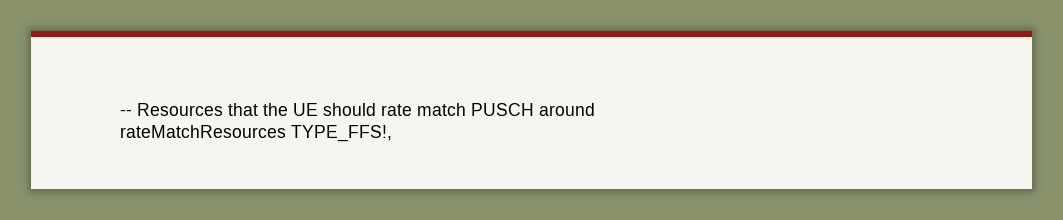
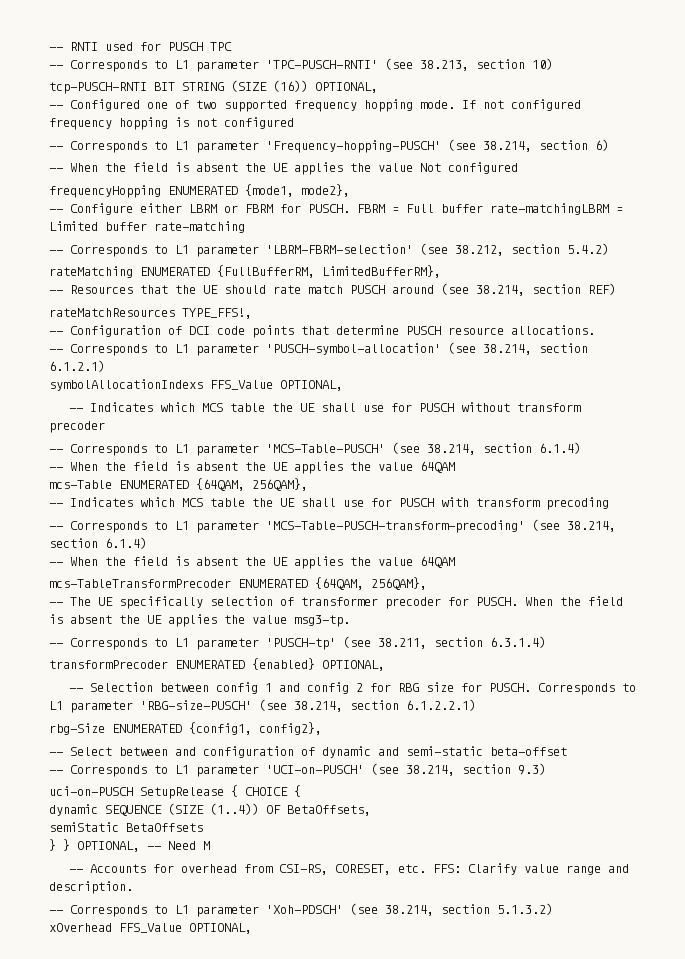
[120,109,132,116] -- -> [49,42,232,51] [49,58,553,72] [49,80,378,94] [49,99,581,112] [49,117,294,130] [49,139,609,153] [49,162,518,175] [49,184,350,198] [49,203,623,215] [49,221,245,233] [49,243,609,257] [49,265,441,278] [49,290,63,294] -- RNTI used for PUSCH TPC // -- Corresponds to L1 parameter 'TPC-PUSCH-RNTI' (see 38.213, section 10) // tcp-PUSCH-RNTI BIT STRING (SIZE (16)) OPTIONAL, // -- Configured one of two supported frequency hopping mode. If not configured frequency hopping is not configured // -- Corresponds to L1 parameter 'Frequency-hopping-PUSCH' (see 38.214, section 6) // -- When the field is absent the UE applies the value Not configured // frequencyHopping ENUMERATED {mode1, mode2}, // -- Configure either LBRM or FBRM for PUSCH. FBRM = Full buffer rate-matchingLBRM = Limited buffer rate-matching // -- Corresponds to L1 parameter 'LBRM-FBRM-selection' (see 38.212, section 5.4.2) // rateMatching ENUMERATED {FullBufferRM, LimitedBufferRM}, // --
[120,125,392,142] // rateMatchResources TYPE_FFS!, -> [441,283,616,296] [49,308,252,319] [49,325,595,338] [49,342,588,356] [49,360,105,372] [49,379,343,391] [68,402,581,412] [49,421,105,433] [49,442,581,456] [49,461,455,474] [49,478,308,491] [49,497,609,510] [49,519,616,533] [49,537,147,549] [49,556,455,569] [49,577,427,590] [49,596,623,609] [49,614,350,627] [49,636,546,650] [49,658,385,671] [68,682,636,695] [49,699,476,713] [49,722,322,735] [49,746,567,758] [49,763,546,777] [49,785,301,799] [49,803,371,816] [49,822,203,832] [49,839,210,852] [68,863,629,875] [49,881,133,894] [49,903,553,917] [49,923,252,934] (see 38.214, section REF) // rateMatchResources TYPE_FFS!, // -- Configuration of DCI code points that determine PUSCH resource allocations. // -- Corresponds to L1 parameter 'PUSCH-symbol-allocation' (see 38.214, section 6.1.2.1) // symbolAllocationIndexs FFS_Value OPTIONAL, // -- Indicates which MCS table the UE shall use for PUSCH without transform precoder // -- Corresponds to L1 parameter 'MCS-Table-PUSCH' (see 38.214, section 6.1.4) // -- When the field is absent the UE applies the value 64QAM // mcs-Table ENUMERATED {64QAM, 256QAM}, // -- Indicates which MCS table the UE shall use for PUSCH with transform precoding // -- Corresponds to L1 parameter 'MCS-Table-PUSCH-transform-precoding' (see 38.214, section 6.1.4) // -- When the field is absent the UE applies the value 64QAM // mcs-TableTransformPrecoder ENUMERATED {64QAM, 256QAM}, // -- The UE specifically selection of transformer precoder for PUSCH. When the field is absent the UE applies the value msg3-tp. // -- Corresponds to L1 parameter 'PUSCH-tp' (see 38.211, section 6.3.1.4) // transformPrecoder ENUMERATED {enabled} OPTIONAL, // -- Selection between config 1 and config 2 for RBG size for PUSCH. Corresponds to L1 parameter 'RBG-size-PUSCH' (see 38.214, section 6.1.2.2.1) // rbg-Size ENUMERATED {config1, config2}, // -- Select between and configuration of dynamic and semi-static beta-offset // -- Corresponds to L1 parameter 'UCI-on-PUSCH' (see 38.214, section 9.3) // uci-on-PUSCH SetupRelease { CHOICE { // dynamic SEQUENCE (SIZE (1..4)) OF BetaOffsets, // semiStatic BetaOffsets // } } OPTIONAL, -- Need M // -- Accounts for overhead from CSI-RS, CORESET, etc. FFS: Clarify value range and description. // -- Corresponds to L1 parameter 'Xoh-PDSCH' (see 38.214, section 5.1.3.2) // xOverhead FFS_Value OPTIONAL,

